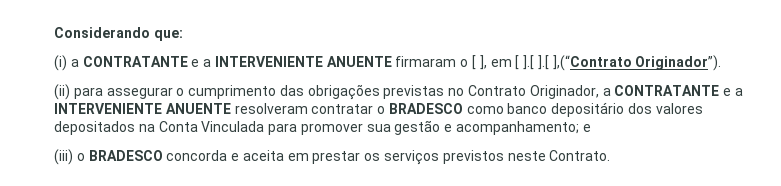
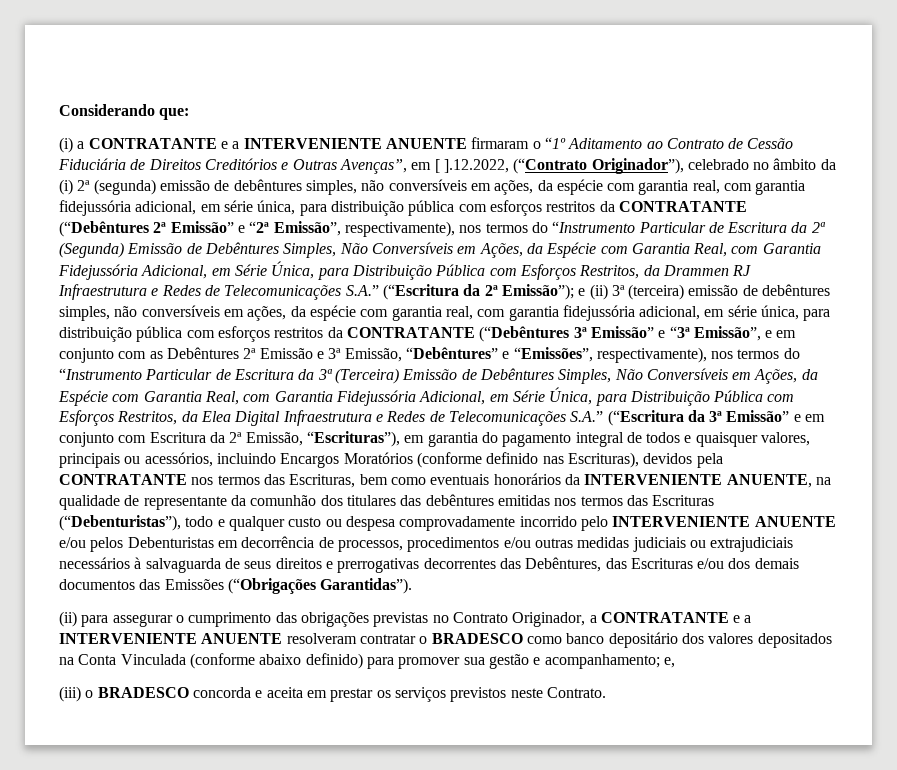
[472,55,722,71] [ ], em [ ].[ ].[ ],(“Contrato Originador”). -> [544,137,794,149] [58,158,836,174] [59,179,806,195] [59,200,747,216] [59,221,826,237] [59,242,821,258] [58,261,752,280] [58,284,831,300] [59,305,831,321] [59,326,797,342] [59,347,800,363] [59,368,818,384] [58,387,795,406] [58,410,826,426] [59,431,811,447] [59,452,723,468] [59,473,831,488] [59,494,715,510] [59,515,836,531] [59,536,794,552] [59,557,799,573] [59,578,413,594] “1º Aditamento ao Contrato de Cessão Fiduciária de Direitos Creditórios e Outras Avenças”, em [ ].12.2022, (“Contrato Originador”), celebrado no âmbito da (i) 2ª (segunda) emissão de debêntures simples, não conversíveis em ações, da espécie com garantia real, com garantia fidejussória adicional, em série única, para distribuição pública com esforços restritos da CONTRATANTE (“Debêntures 2ª Emissão” e “2ª Emissão”, respectivamente), nos termos do “Instrumento Particular de Escritura da 2ª (Segunda) Emissão de Debêntures Simples, Não Conversíveis em Ações, da Espécie com Garantia Real, com Garantia Fidejussória Adicional, em Série Única, para Distribuição Pública com Esforços Restritos, da Drammen RJ Infraestrutura e Redes de Telecomunicações S.A.” (“Escritura da 2ª Emissão”); e (ii) 3ª (terceira) emissão de debêntures simples, não conversíveis em ações, da espécie com garantia real, com garantia fidejussória adicional, em série única, para distribuição pública com esforços restritos da CONTRATANTE (“Debêntures 3ª Emissão” e “3ª Emissão”, e em conjunto com as Debêntures 2ª Emissão e 3ª Emissão, “Debêntures” e “Emissões”, respectivamente), nos termos do “Instrumento Particular de Escritura da 3ª (Terceira) Emissão de Debêntures Simples, Não Conversíveis em Ações, da Espécie com Garantia Real, com Garantia Fidejussória Adicional, em Série Única, para Distribuição Pública com Esforços Restritos, da Elea Digital Infraestrutura e Redes de Telecomunicações S.A.” (“Escritura da 3ª Emissão” e em conjunto com Escritura da 2ª Emissão, “Escrituras”), em garantia do pagamento integral de todos e quaisquer valores, principais ou acessórios, incluindo Encargos Moratórios (conforme definido nas Escrituras), devidos pela CONTRATANTE nos termos das Escrituras, bem como eventuais honorários da INTERVENIENTE ANUENTE, na qualidade de representante da comunhão dos titulares das debêntures emitidas nos termos das Escrituras (“Debenturistas”), todo e qualquer custo ou despesa comprovadamente incorrido pelo INTERVENIENTE ANUENTE e/ou pelos Debenturistas em decorrência de processos, procedimentos e/ou outras medidas judiciais ou extrajudiciais necessários à salvaguarda de seus direitos e prerrogativas decorrentes das Debêntures, das Escrituras e/ou dos demais documentos das Emissões (“Obrigações Garantidas”).
(265, 126) none -> [189,653,363,669] (conforme abaixo definido)
[582,124,591,132] e -> [663,657,675,668] e,

